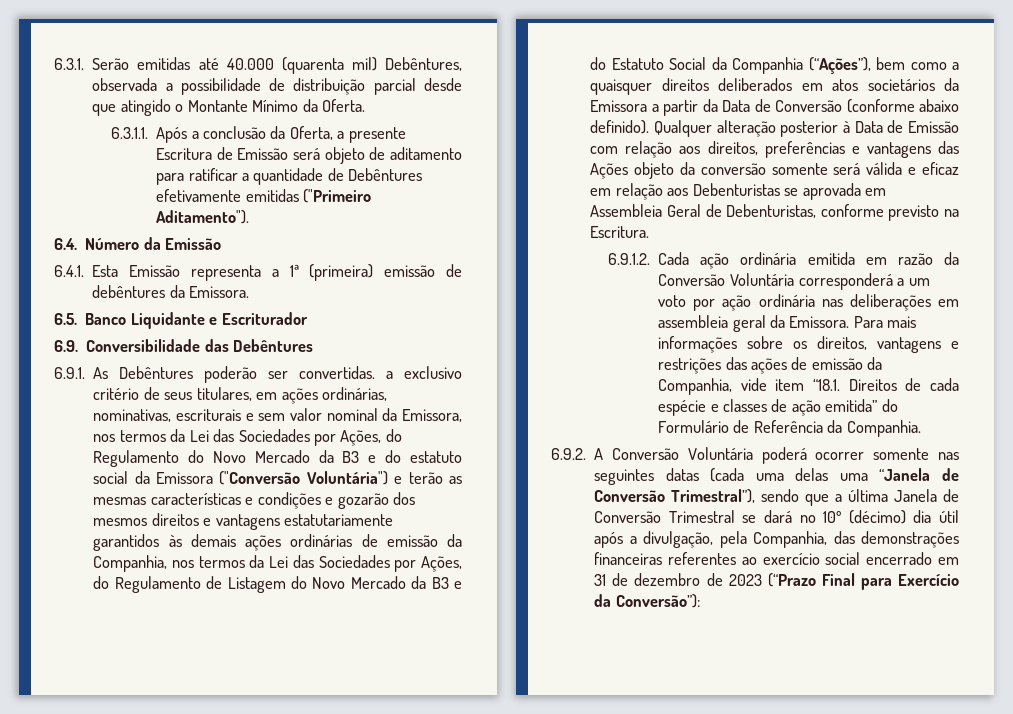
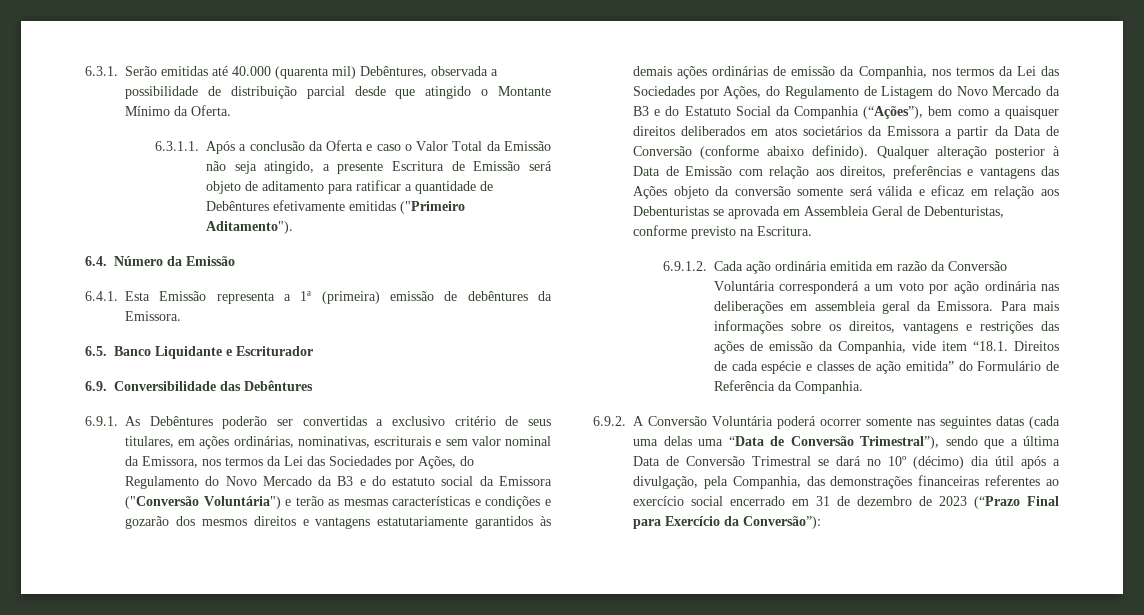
[289,126,333,140] Oferta, -> [326,140,551,151] [205,161,315,174] Oferta e caso o Valor Total da Emissão não seja atingido,
[299,366,376,379] convertidas. -> [302,416,367,426] convertidas
[879,468,931,481] “Janela -> [728,436,764,446] “Data
[894,489,938,502] Janela -> [633,456,660,466] Data

